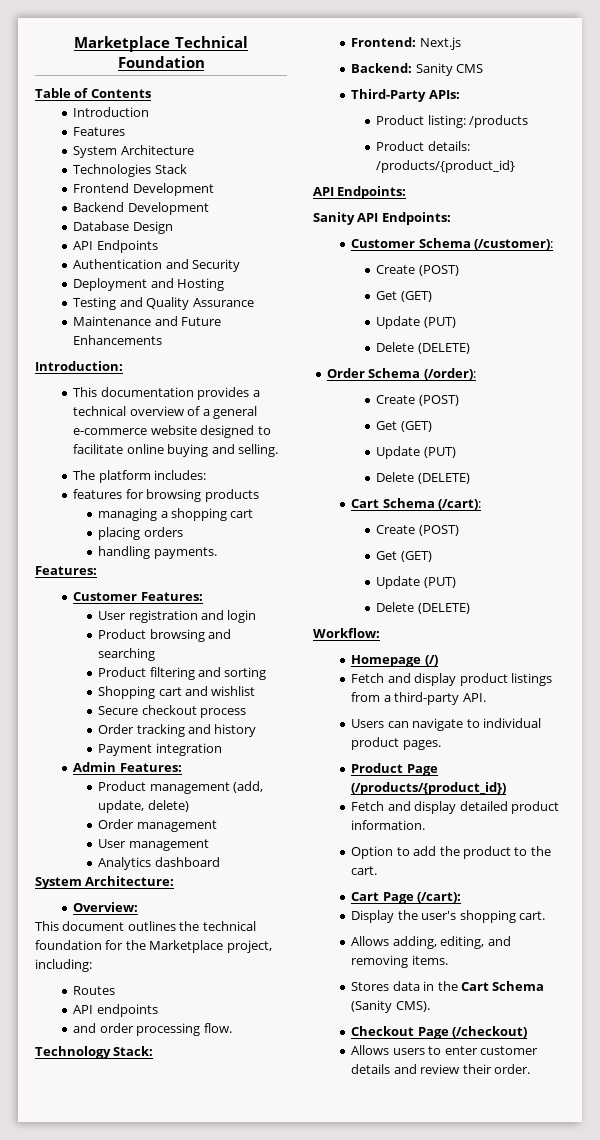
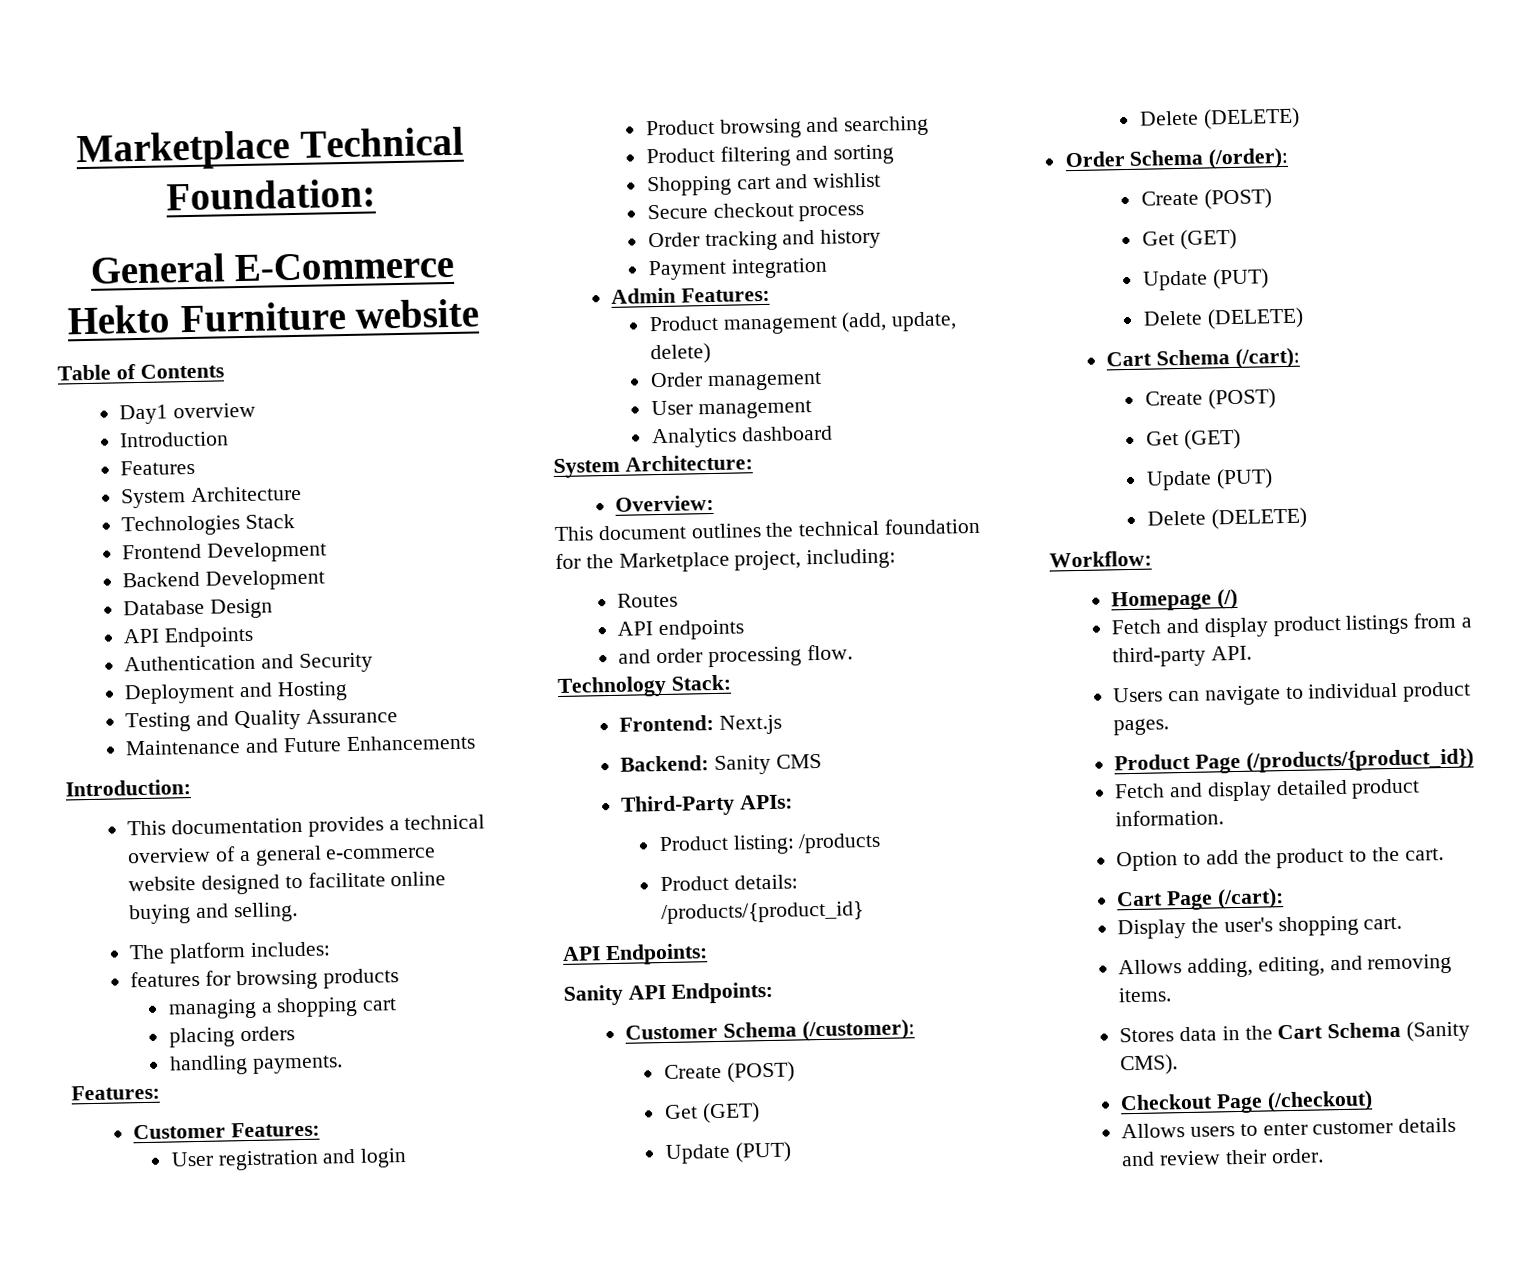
[117,56,205,68] Foundation -> [166,178,376,211] [89,250,456,284] [66,298,480,335] Foundation: // General E-Commerce Hekto Furniture website
(151, 93) none -> [119,402,256,425] // Day1 overview

